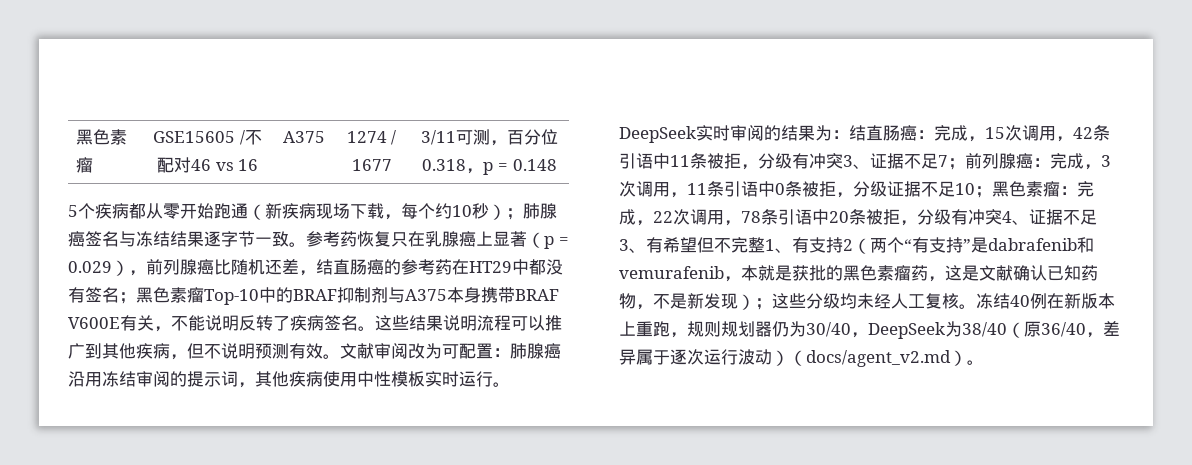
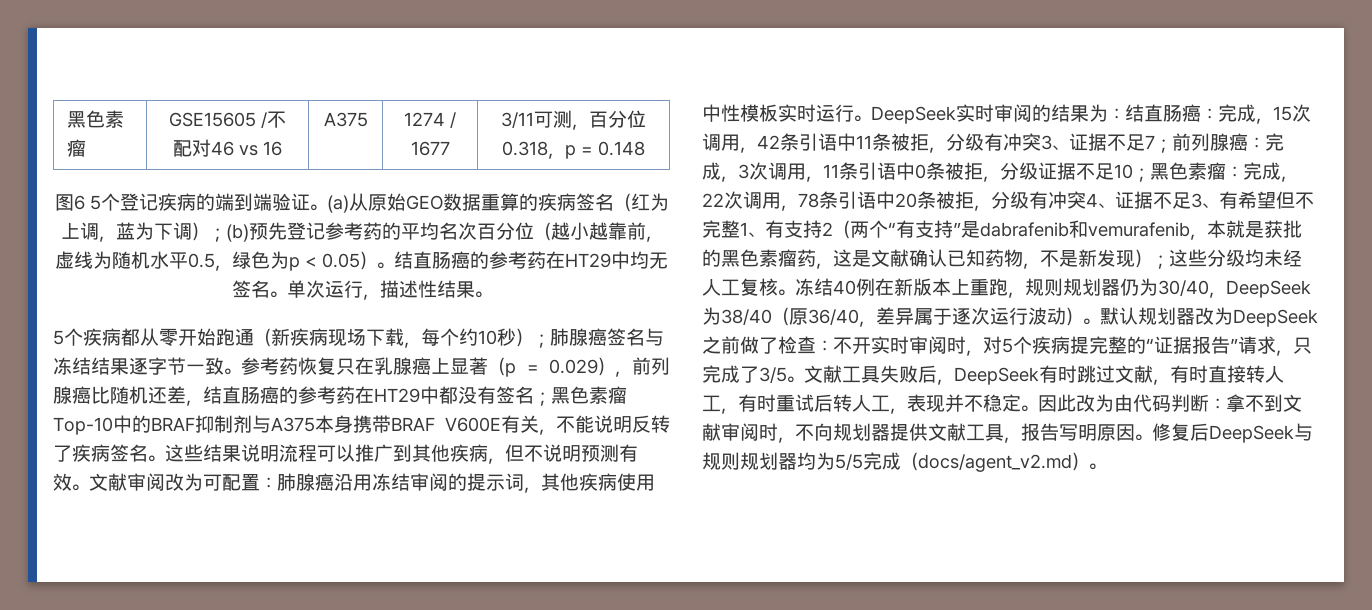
(557, 165) none -> [54,193,669,213] [60,222,663,242] [55,251,668,271] [231,280,492,300] // 图6 5个登记疾病的端到端验证。(a)从原始GEO数据重算的疾病签名（红为上调，蓝为下调）；(b)预先登记参考药的平均名次百分位（越小越靠前，虚线为随机水平0.5，绿色为p < 0.05）。结直肠癌的参考药在HT29中均无签名。单次运行，描述性结果。
(789, 358) none -> [1083,307,1318,327] [702,336,1312,356] [702,365,1284,385] [702,394,1302,414] [702,423,1313,443] [702,452,901,470] 。默认规划器改为DeepSeek之前做了检查：不开实时审阅时，对5个疾病提完整的“证据报告”请求，只完成了3/5。文献工具失败后，DeepSeek有时跳过文献，有时直接转人工，有时重试后转人工，表现并不稳定。因此改为由代码判断：拿不到文献审阅时，不向规划器提供文献工具，报告写明原因。修复后DeepSeek与规则规划器均为5/5完成

